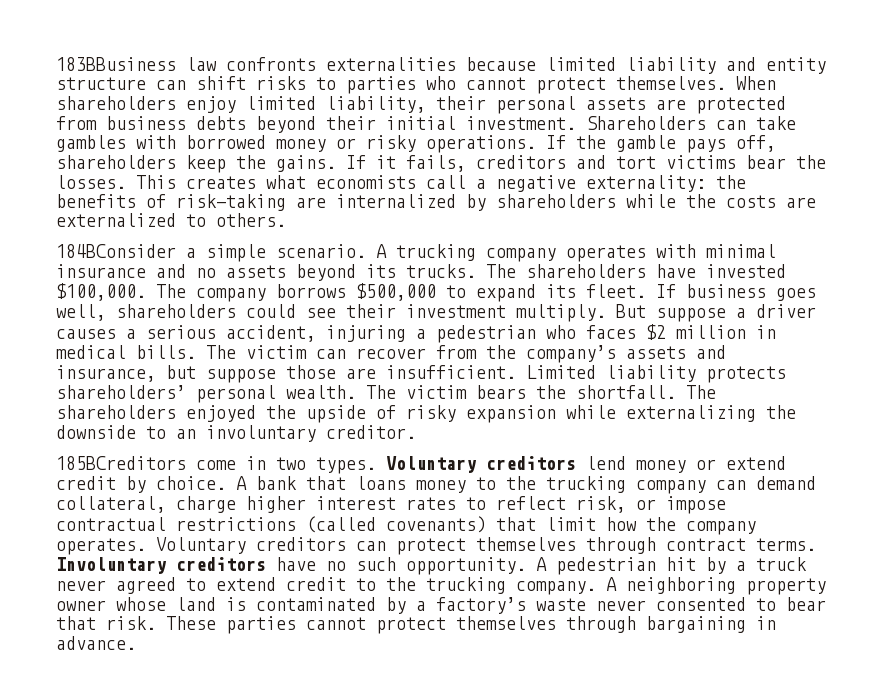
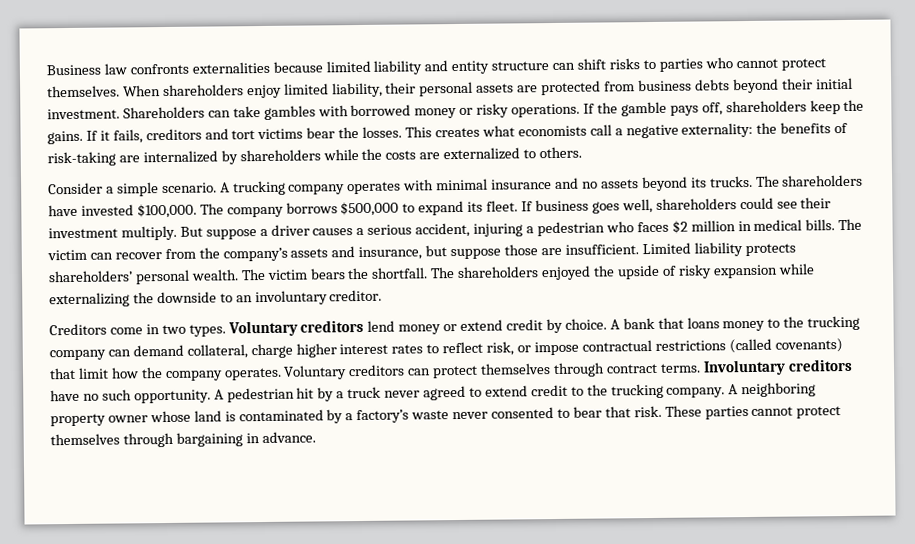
[56,57,176,71] 183BBusiness -> [46,64,101,76] Business
[56,244,176,258] 184BConsider -> [48,182,103,195] Consider
[56,456,186,470] 185BCreditors -> [49,323,107,336] Creditors

